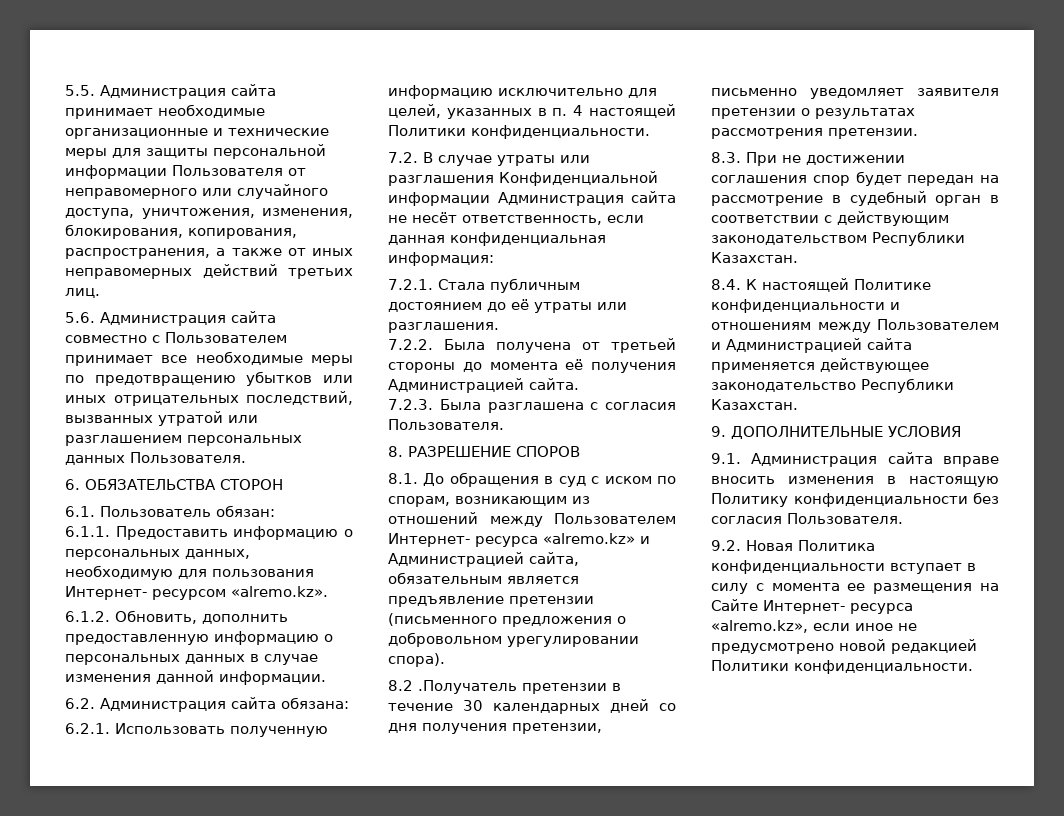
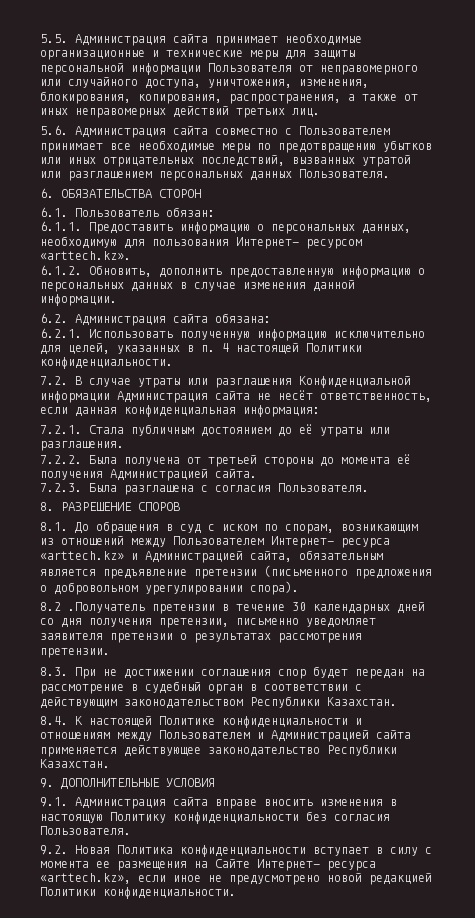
[231,586,328,597] «alremo.kz». -> [40,251,131,260] «arttech.kz».
[543,533,635,544] «alremo.kz» -> [40,551,124,560] «arttech.kz»
[711,620,808,633] «alremo.kz», -> [40,873,131,884] «arttech.kz»,

